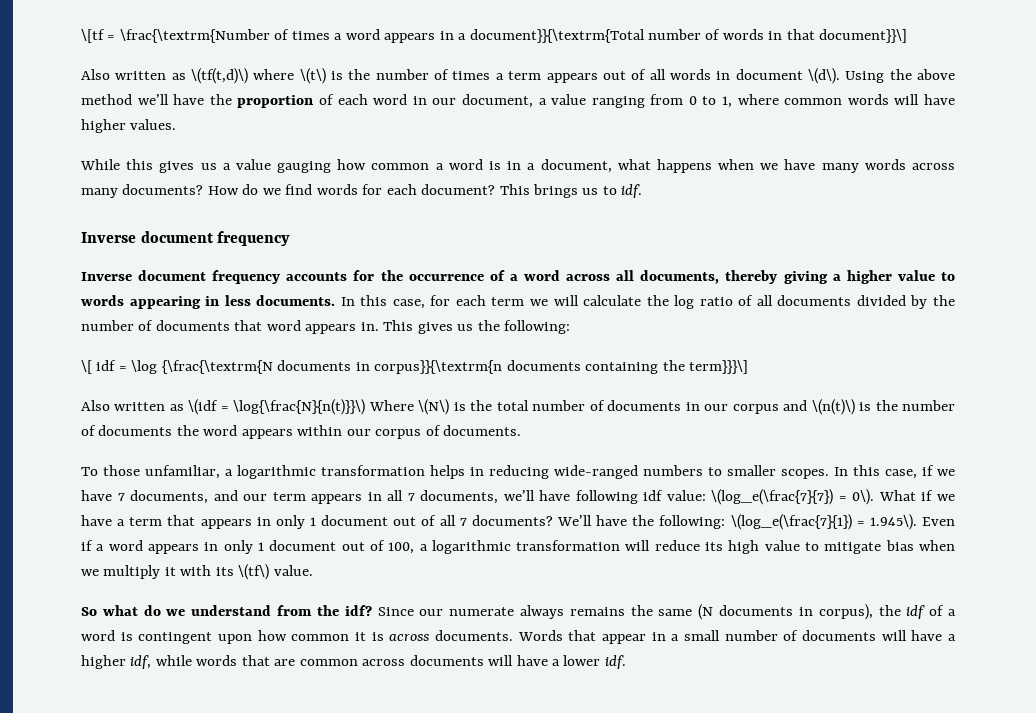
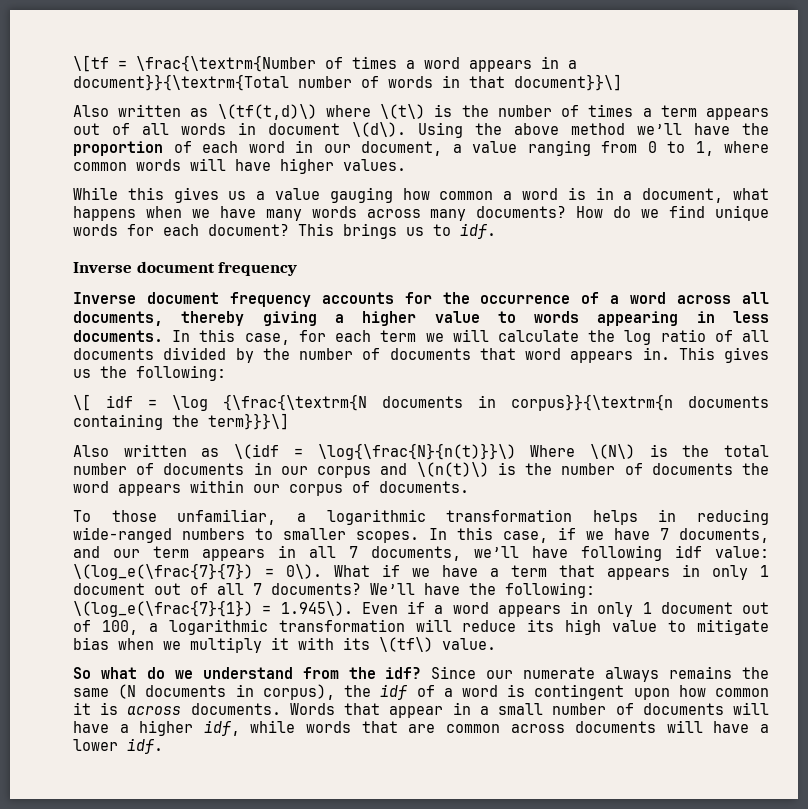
(313, 189) none -> [714,205,769,221] unique

